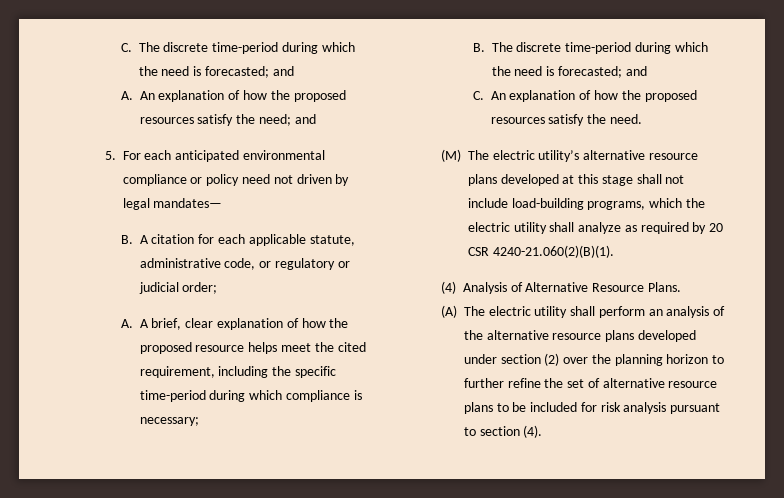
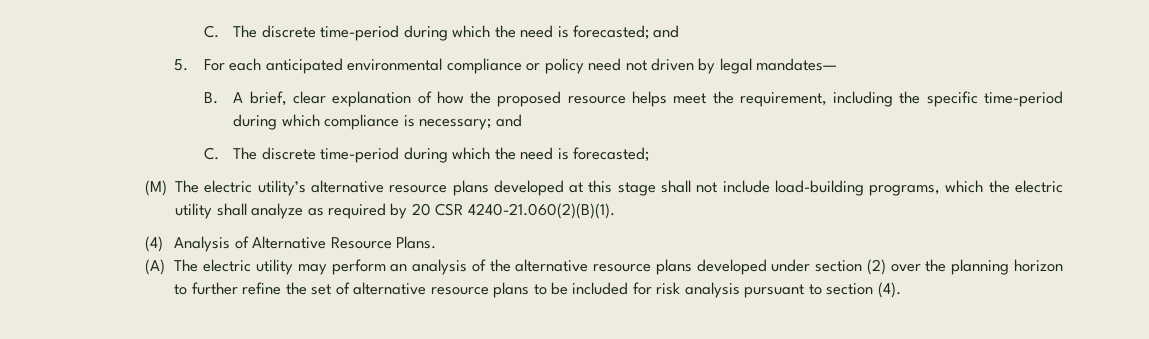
[120,90,346,102] [139,114,316,126] // A. An explanation of how the proposed resources satisfy the need; and -> (680, 31) none
[151,234,355,246] [139,258,350,270] [138,282,218,294] [120,319,149,328] citation for each applicable statute, administrative code, or regulatory or judicial order; // A. A -> (244, 97) none
[337,342,366,352] cited -> (734, 97) none
[472,42,708,54] [491,66,647,78] [472,90,697,102] [490,114,642,126] // B. The discrete time-period during which the need is forecasted; and // C. An explanation of how the proposed resources satisfy the need. -> [495,114,522,127] [203,147,650,163] and // C. The discrete time-period during which the need is forecasted;
[570,306,596,316] shall -> [297,264,327,275] may

